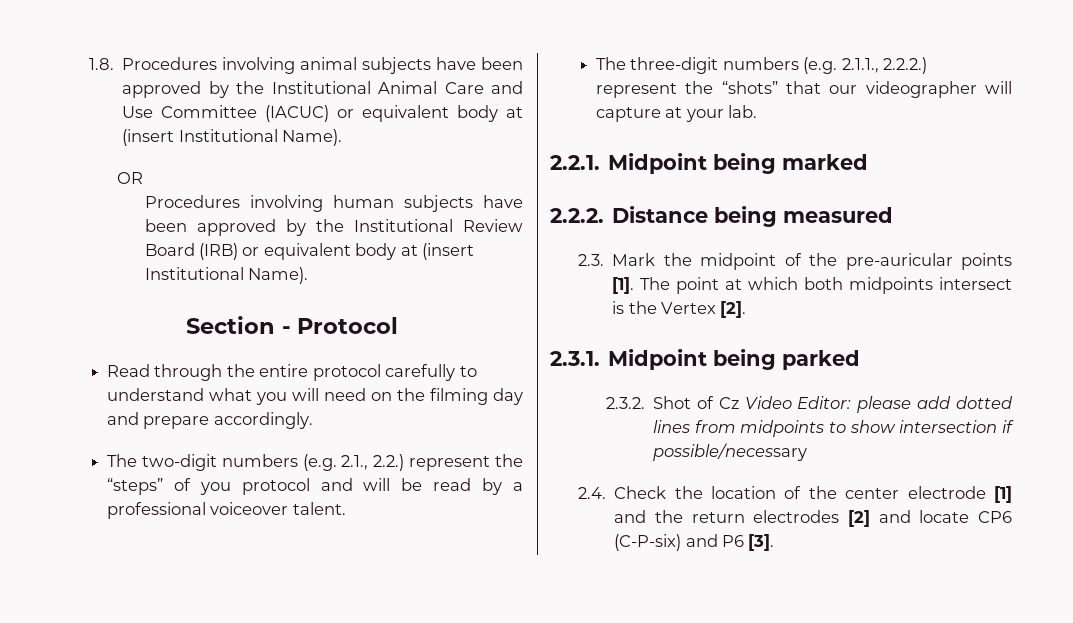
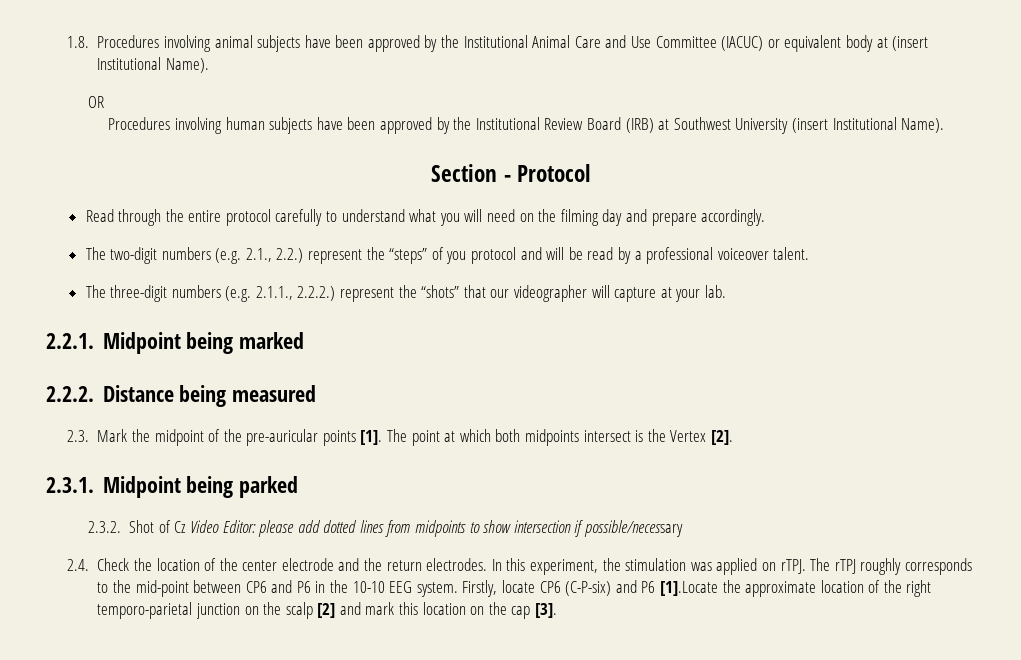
[242,243,418,260] or equivalent body at -> [658,117,789,134] at Southwest University
[994,486,1012,503] [1] -> (334, 564) none
[753,510,911,527] electrodes [2] and -> [426,558,972,575] [97,580,498,597] electrodes. In this experiment, the stimulation was applied on rTPJ. The rTPJ roughly corresponds to the mid-point between CP6 and P6 in the 10-10 EEG system. Firstly,
(745, 541) none -> [659,580,932,597] [97,602,531,619] [1].Locate the approximate location of the right temporo-parietal junction on the scalp [2] and mark this location on the cap

